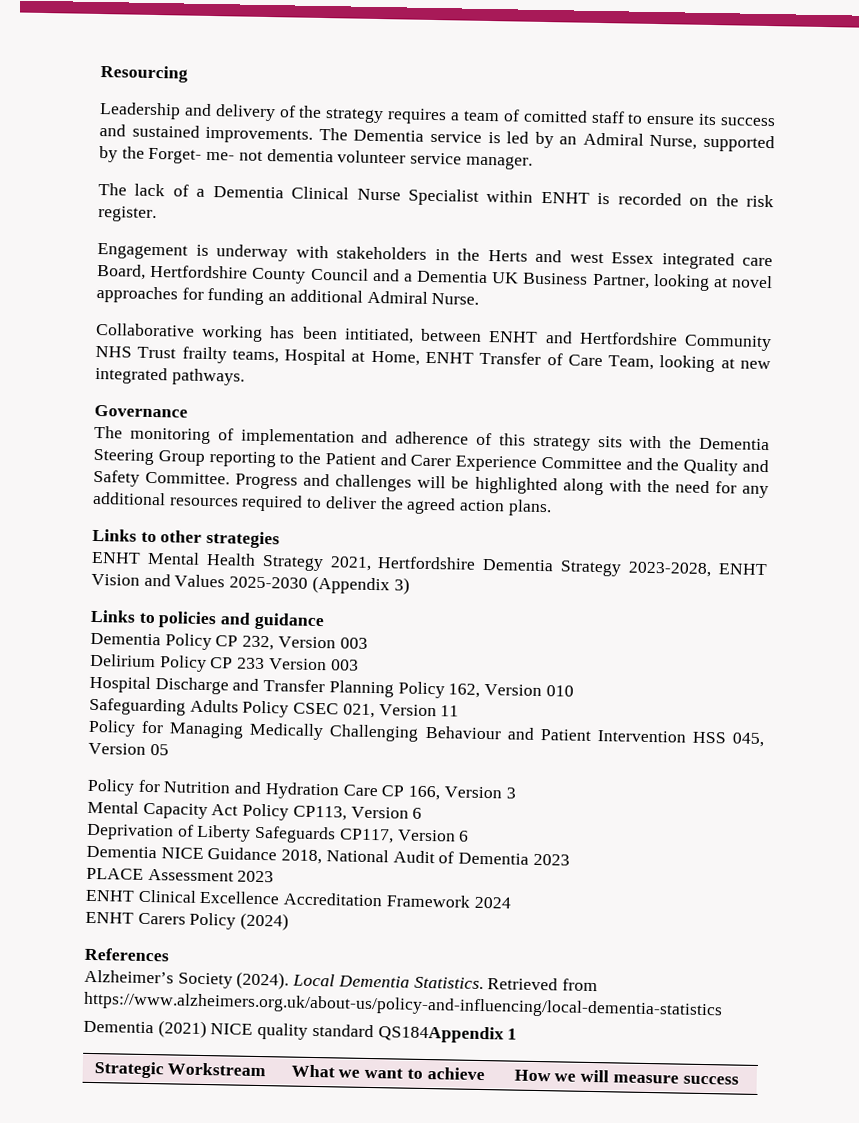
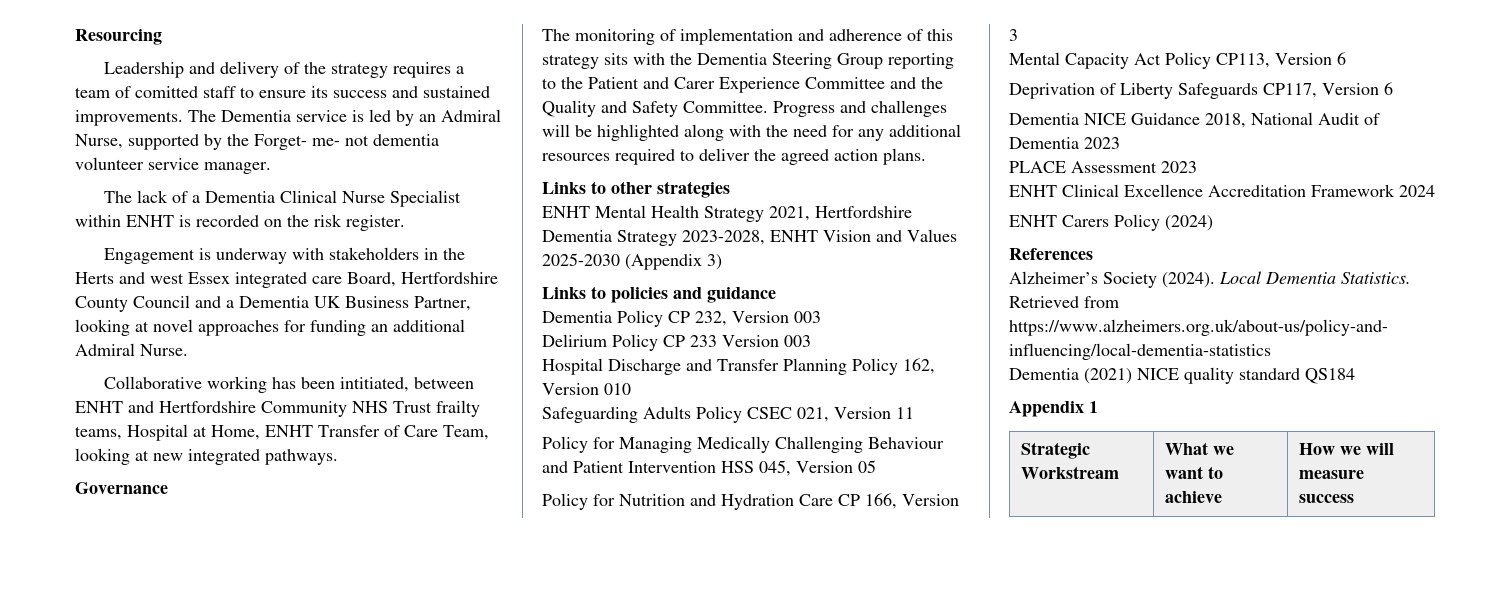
[377,1025,504,1044] QS184Appendix -> [1305,368,1355,384] [1009,401,1084,417] QS184 // Appendix

